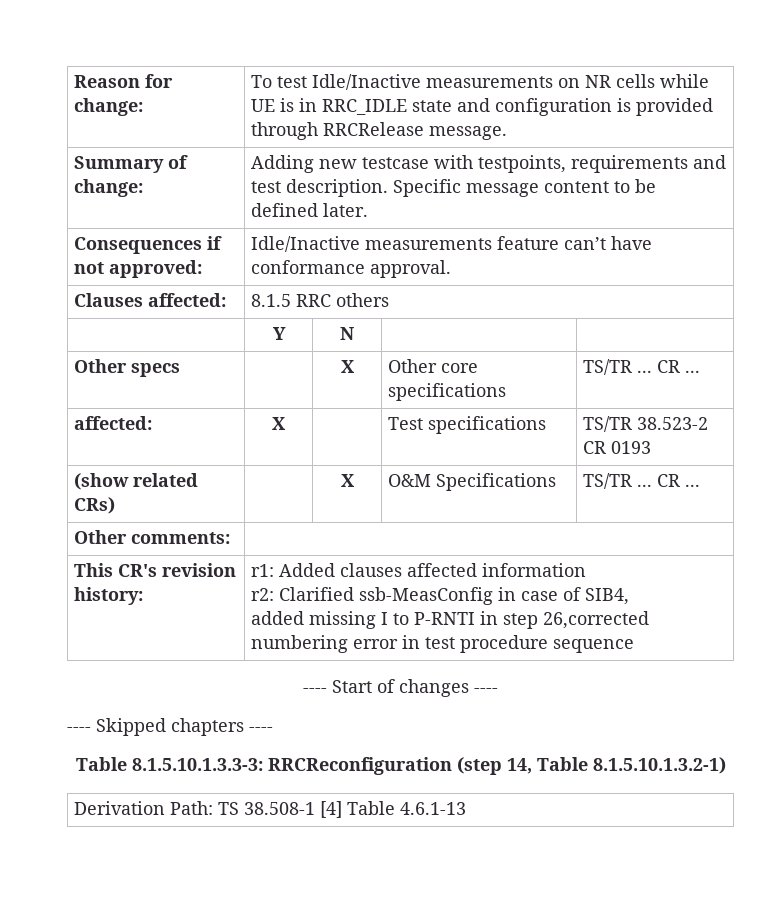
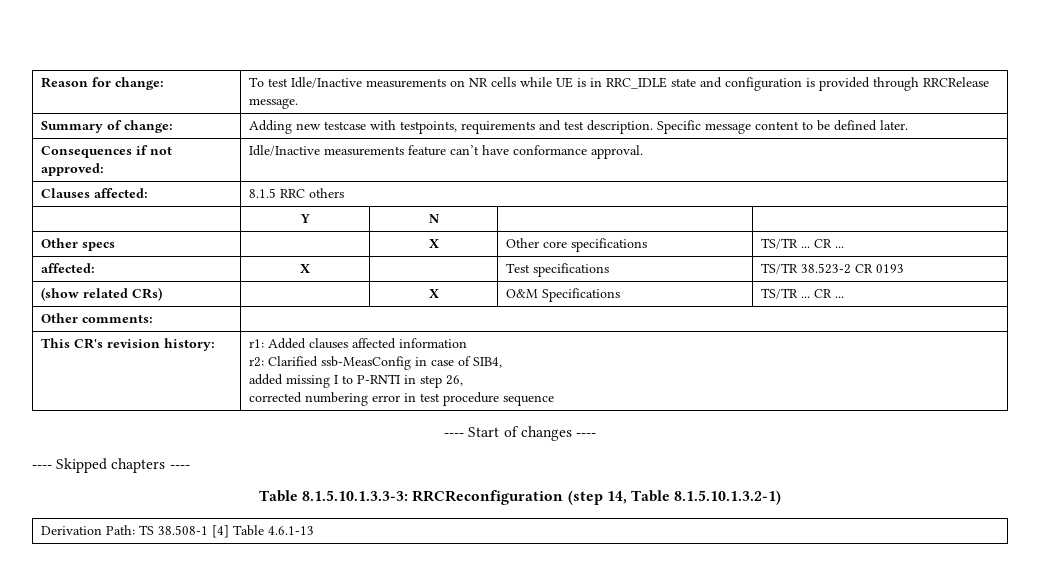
[543,611,650,629] 26,corrected -> [446,375,464,386] [249,392,303,403] 26, // corrected

